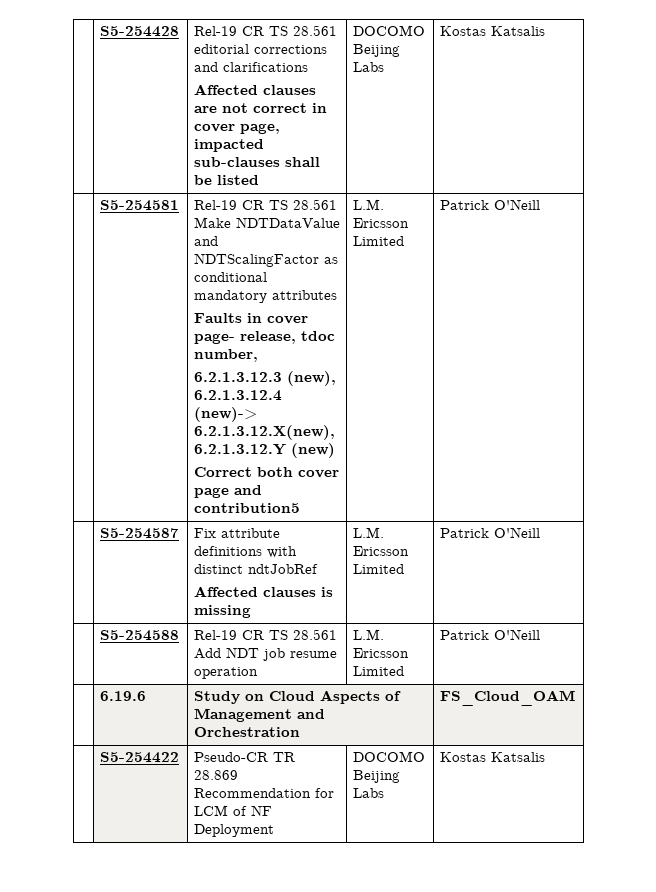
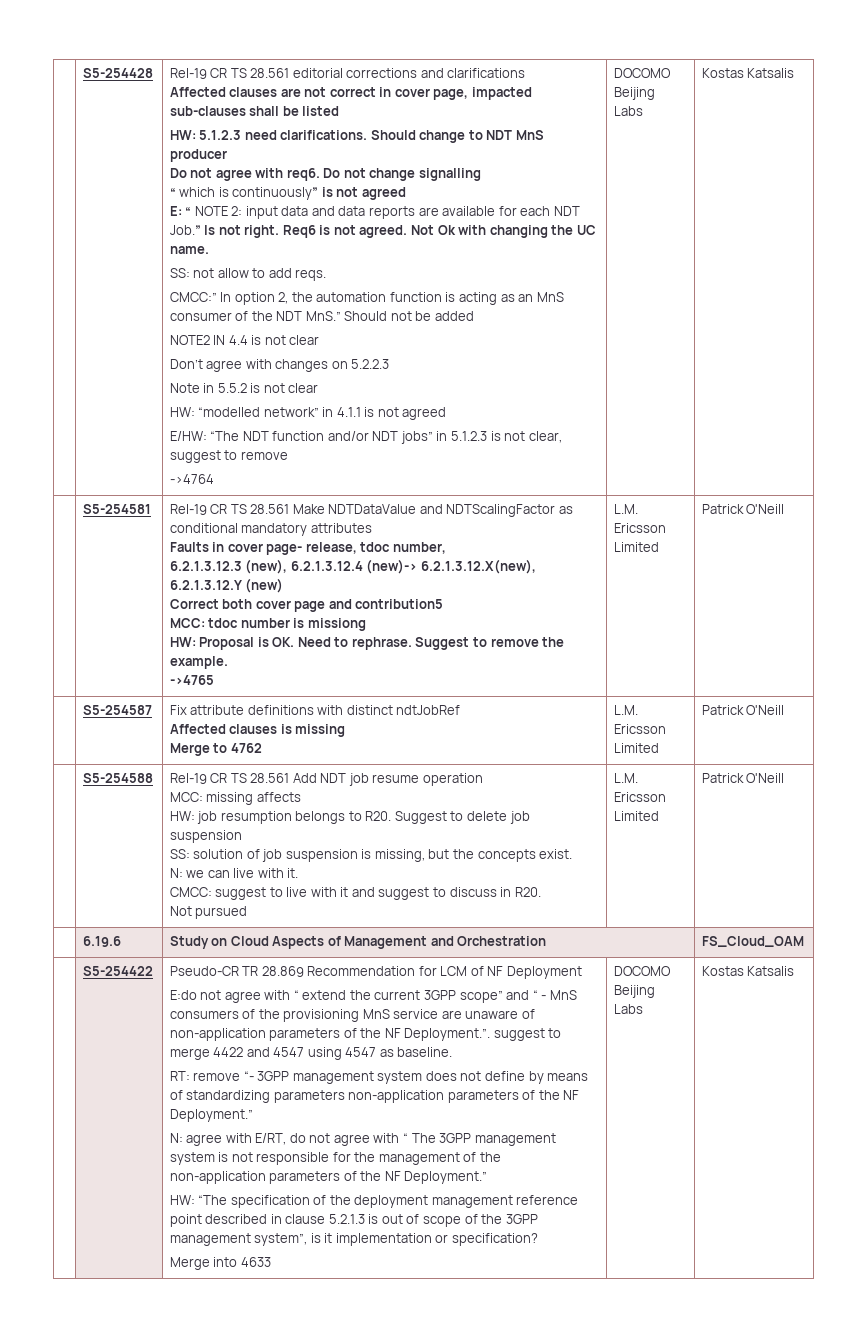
(259, 180) none -> [169,130,544,143] [169,149,227,162] [169,168,481,181] [169,187,406,200] [169,206,580,219] [169,225,596,238] [169,246,209,254] [169,268,327,281] [169,292,564,305] [169,311,474,321] [169,335,320,345] [169,359,390,372] [169,383,319,393] [169,407,447,420] [169,431,562,444] [169,450,288,463] [169,474,214,484] // HW: 5.1.2.3 need clarifications. Should change to NDT MnS producer // Do not agree with req6. Do not change signalling // “ which is continuously” is not agreed // E: “ NOTE 2: input data and data reports are available for each NDT Job.” Is not right. Req6 is not agreed. Not Ok with changing the UC name. // SS: not allow to add reqs. // CMCC:” In option 2, the automation function is acting as an MnS consumer of the NDT MnS.” Should not be added // NOTE2 IN 4.4 is not clear // Don’t agree with changes on 5.2.2.3 // Note in 5.5.2 is not clear // HW: “modelled network” in 4.1.1 is not agreed // E/HW: “The NDT function and/or NDT jobs” in 5.1.2.3 is not clear, suggest to remove // ->4764
(300, 508) none -> [169,618,366,631] [169,637,565,650] [169,656,228,669] [169,675,214,685] // MCC: tdoc number is missiong // HW: Proposal is OK. Need to rephrase. Suggest to remove the example. // ->4765
(251, 611) none -> [169,743,262,756] // Merge to 4762
(258, 673) none -> [169,792,301,805] [169,811,530,824] [169,830,242,843] [169,849,573,862] [169,868,299,878] [169,887,541,900] [169,906,248,919] // MCC: missing affects // HW: job resumption belongs to R20. Suggest to delete job suspension // SS: solution of job suspension is missing, but the concepts exist. // N: we can live with it. // CMCC: suggest to live with it and suggest to discuss in R20. // Not pursued
(274, 830) none -> [169,990,577,1003] [169,1009,535,1022] [169,1028,562,1041] [169,1047,453,1060] [169,1071,589,1084] [169,1090,580,1103] [169,1109,253,1122] [169,1133,556,1146] [169,1152,501,1165] [169,1171,488,1184] [169,1195,579,1208] [169,1214,538,1227] [169,1233,538,1246] [169,1257,271,1270] // E:do not agree with “ extend the current 3GPP scope” and “ - MnS consumers of the provisioning MnS service are unaware of non-application parameters of the NF Deployment.”. suggest to merge 4422 and 4547 using 4547 as baseline. // RT: remove “- 3GPP management system does not define by means of standardizing parameters non-application parameters of the NF Deployment.” // N: agree with E/RT, do not agree with “ The 3GPP management system is not responsible for the management of the non-application parameters of the NF Deployment.” // HW: “The specification of the deployment management reference point described in clause 5.2.1.3 is out of scope of the 3GPP management system”, is it implementation or specification? // Merge into 4633

